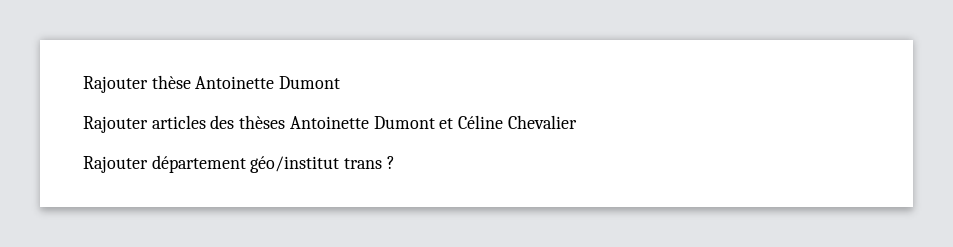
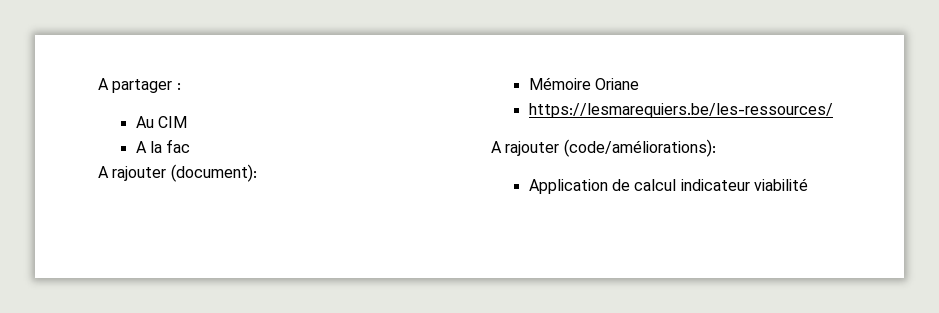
[83,75,341,93] [83,115,577,133] [83,155,395,173] Rajouter thèse Antoinette Dumont // Rajouter articles des thèses Antoinette Dumont et Céline Chevalier // Rajouter département géo/institut trans ? -> [98,78,181,93] [135,116,188,128] [135,139,191,153] [98,164,257,182] [528,77,640,90] [528,103,833,118] [491,139,716,157] [528,178,809,194] A partager : // Au CIM // A la fac // A rajouter (document): // Mémoire Oriane // https://lesmarequiers.be/les-ressources/ // A rajouter (code/améliorations): // Application de calcul indicateur viabilité

